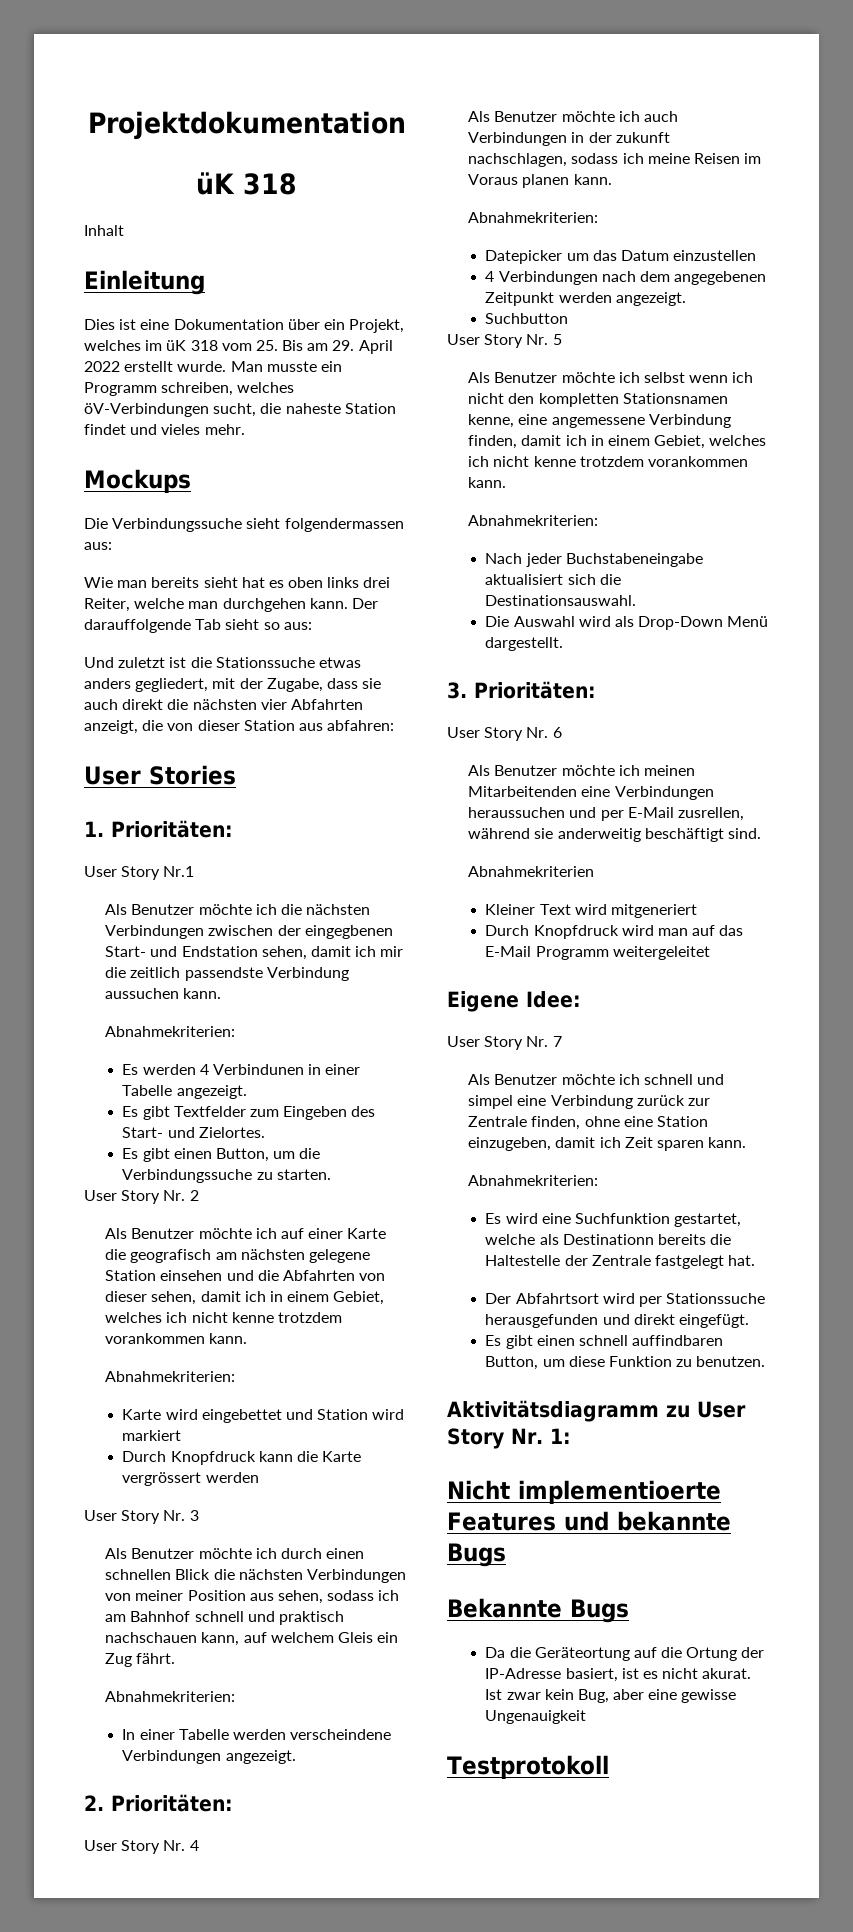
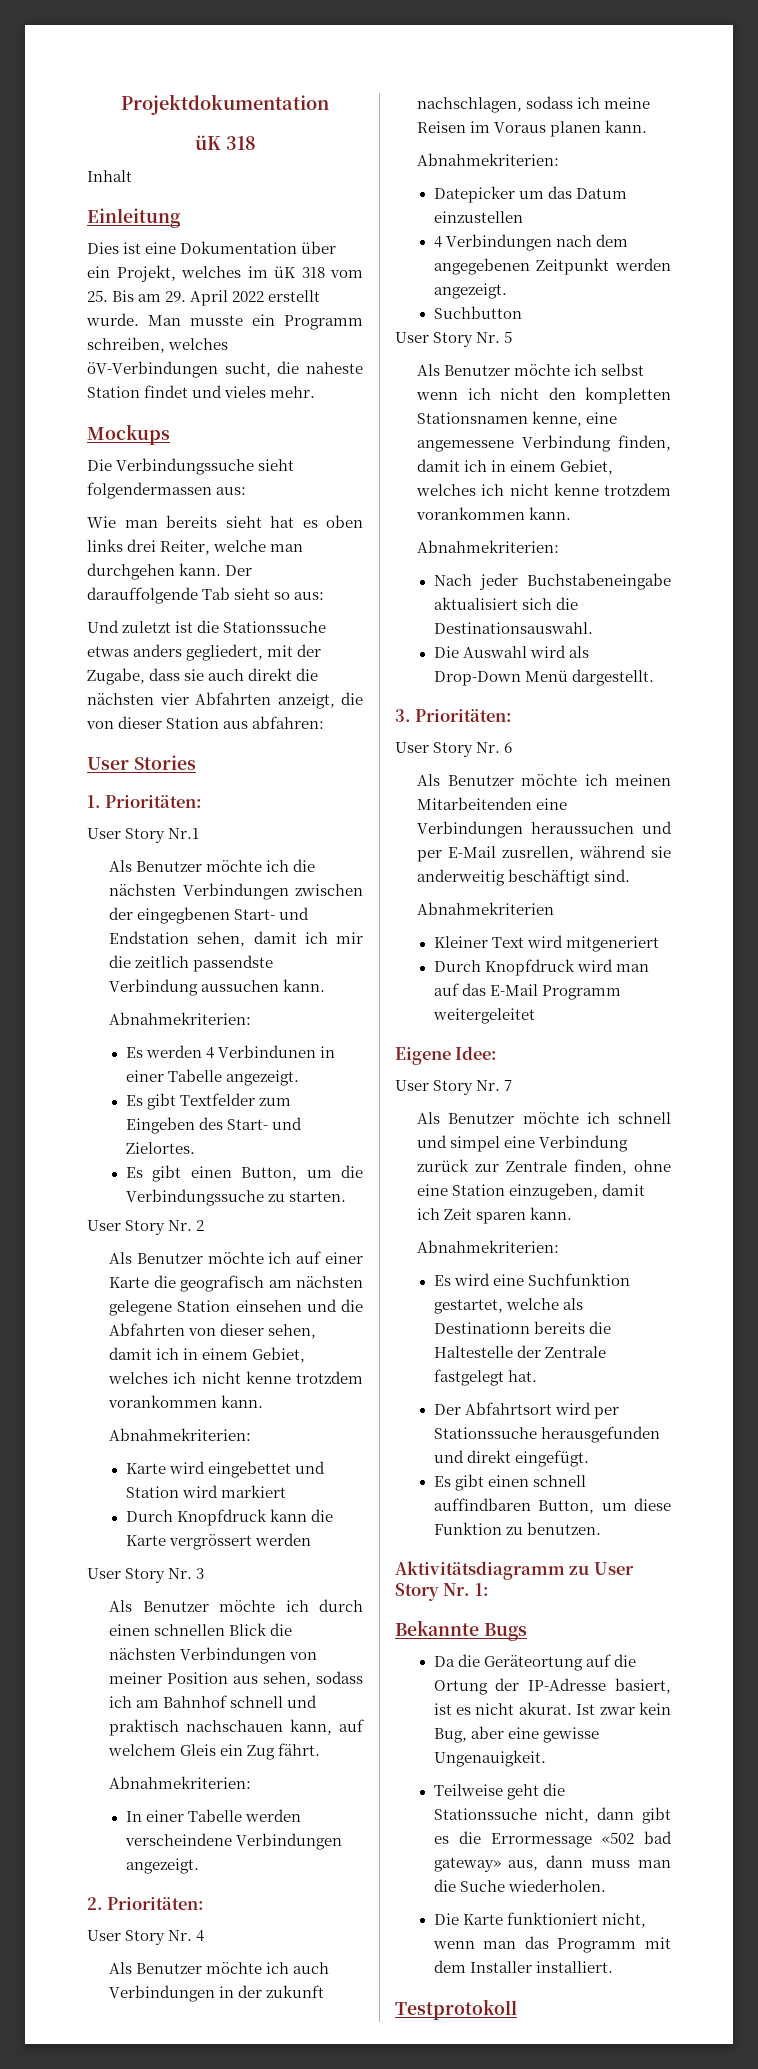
[447,1480,721,1504] [447,1511,731,1531] [447,1543,506,1567] // Nicht implementioerte Features und bekannte Bugs -> (489, 1589) none
[485,1710,587,1724] Ungenauigkeit -> [433,1750,546,1767] [433,1783,565,1800] [433,1807,671,1824] [433,1831,672,1848] [433,1855,671,1872] [433,1879,606,1892] [433,1912,646,1928] [432,1936,671,1953] [433,1960,613,1973] Ungenauigkeit. // Teilweise geht die Stationssuche nicht, dann gibt es die Errormessage «502 bad gateway» aus, dann muss man die Suche wiederholen. // Die Karte funktioniert nicht, wenn man das Programm mit dem Installer installiert.

